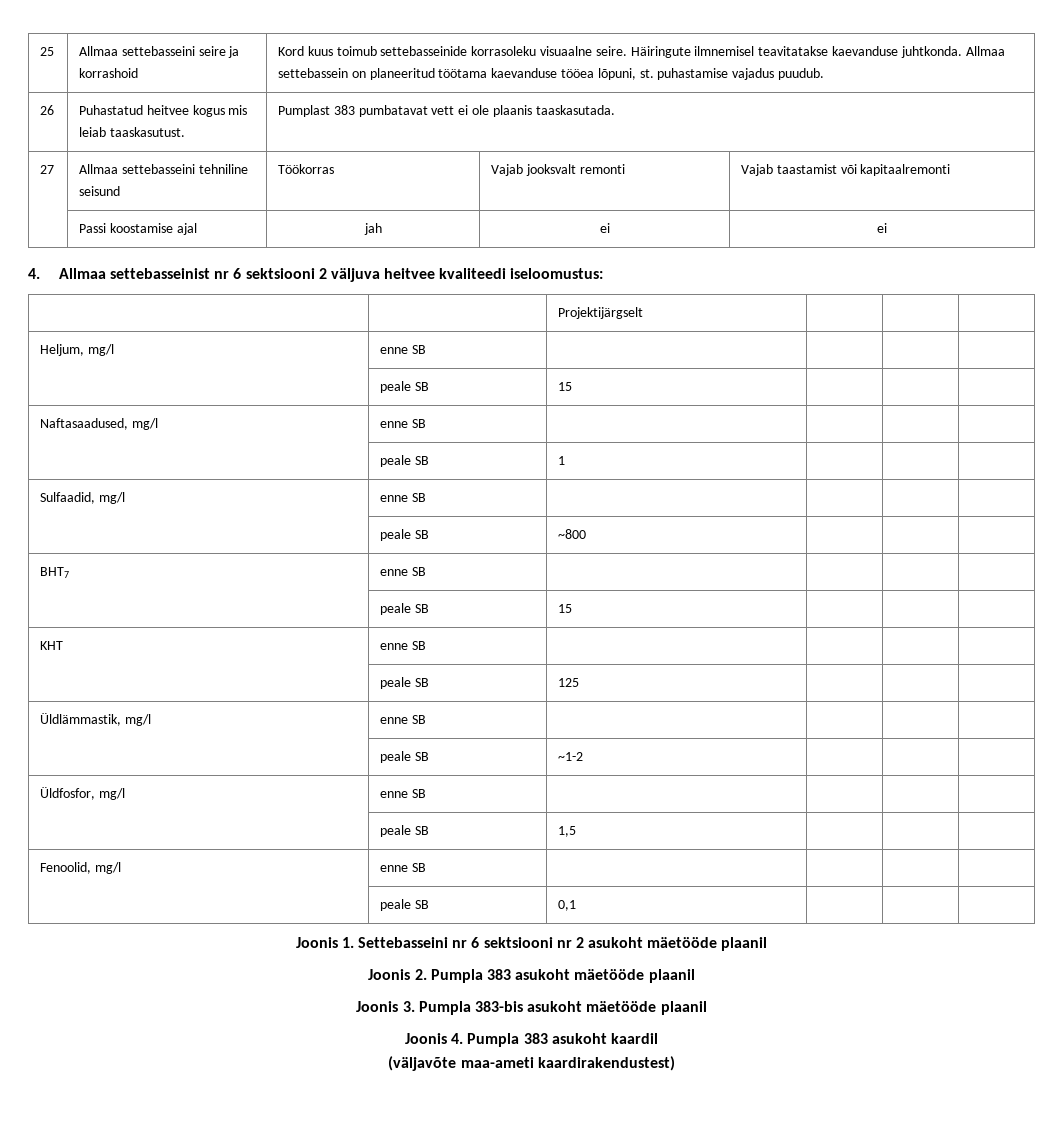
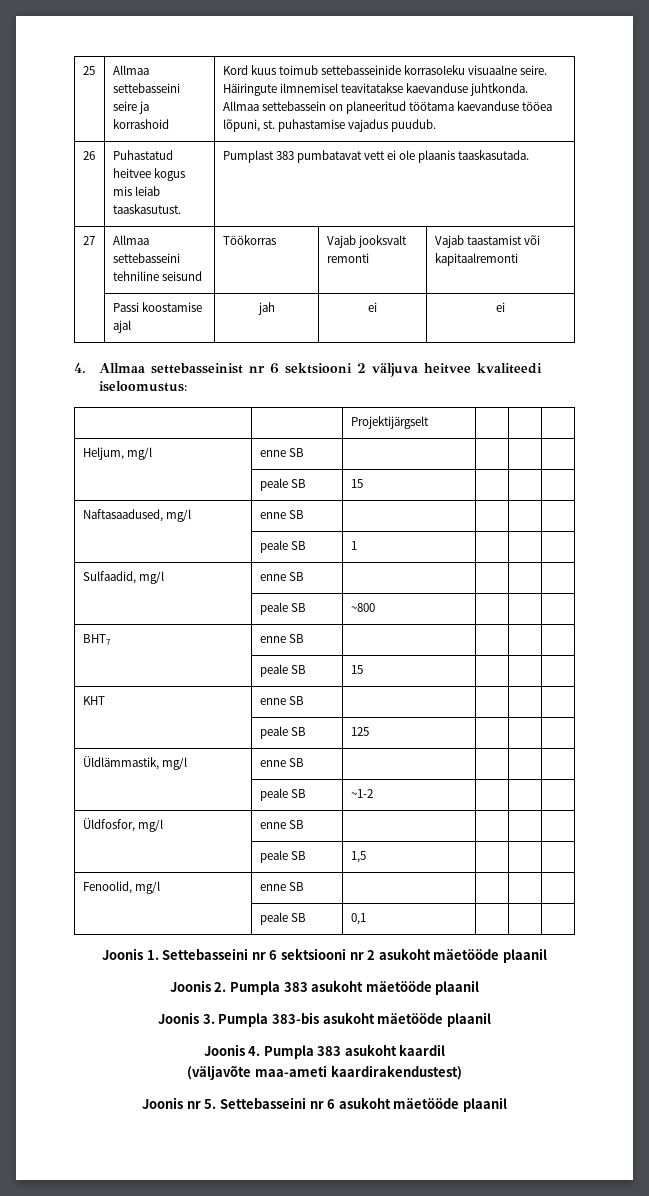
(675, 1063) none -> [142,1097,507,1112] // Joonis nr 5. Settebasseini nr 6 asukoht mäetööde plaanil

